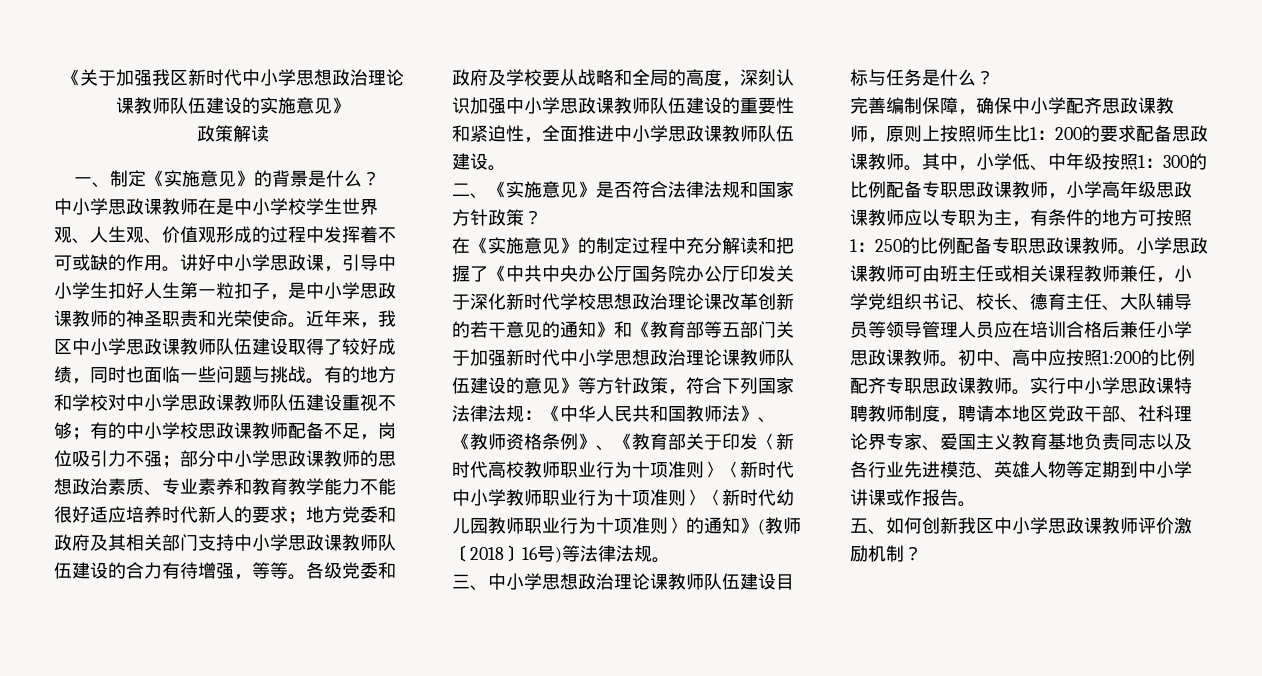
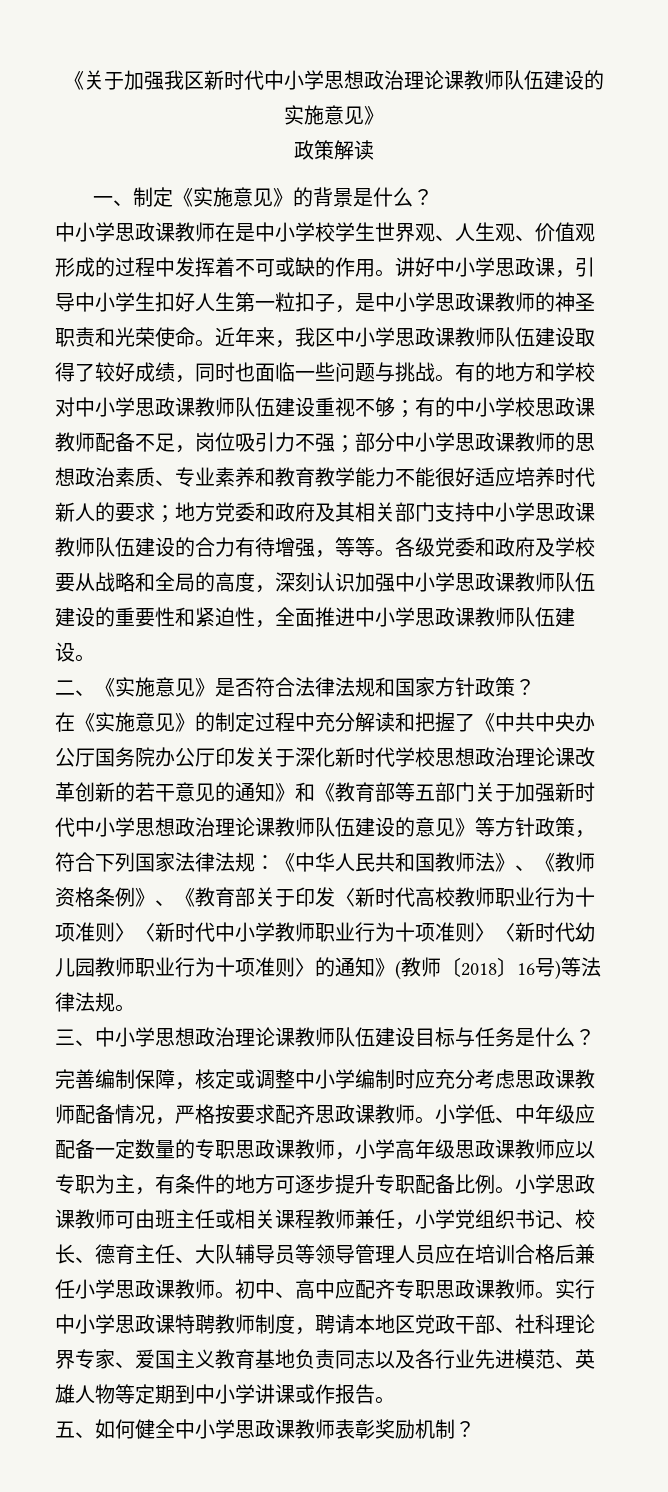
[976,97,1174,114] [850,125,1208,143] [850,153,1207,171] [850,181,922,198] 确保中小学配齐思政课教师，原则上按照师生比1：200的要求配备思政课教师。其中，小学低、中年级按照1：300的比例配备 -> [195,1069,595,1089] [55,1104,595,1125] [55,1139,195,1159] 核定或调整中小学编制时应充分考虑思政课教师配备情况，严格按要求配齐思政课教师。小学低、中年级应配备一定数量的
[1156,209,1192,226] [850,237,1118,254] 按照1：250的比例配备专职思政课教师 -> [295,1174,495,1194] 逐步提升专职配备比例
[1066,349,1195,366] 按照1:200的比例 -> (355, 1289) none
[922,517,1192,534] 创新我区中小学思政课教师评价激 -> [135,1419,395,1439] 健全中小学思政课教师表彰奖

